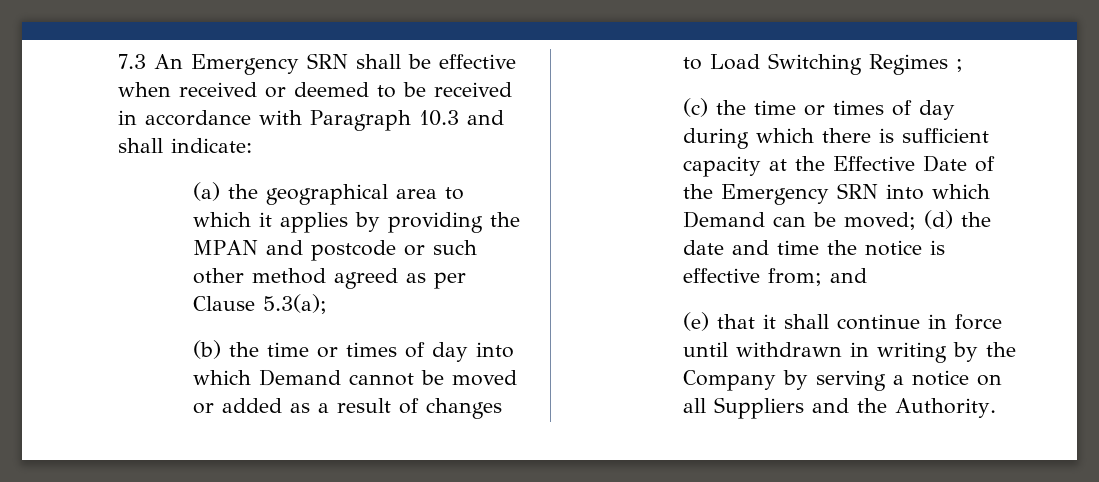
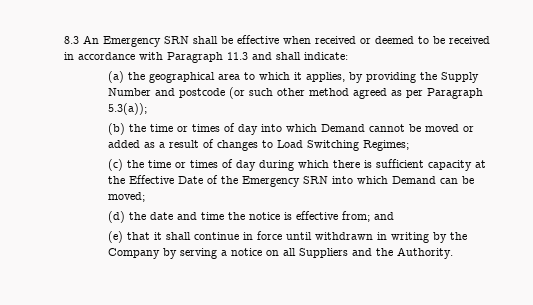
[118,54,147,69] 7.3 -> [64,36,80,44] 8.3
[419,110,460,126] 10.3 -> [227,52,249,60] 11.3
[280,212,349,233] applies -> [306,72,346,82] applies,
[193,240,259,255] MPAN -> [441,72,480,83] [108,88,152,96] Supply Number
[404,245,426,256] or -> [229,87,246,99] (or
[193,294,328,314] Clause 5.3(a); -> [427,88,484,99] [108,103,148,115] Paragraph 5.3(a));
[869,54,964,75] Regimes ; -> [363,140,410,151] Regimes;
(917, 221) none -> (146, 197) //

